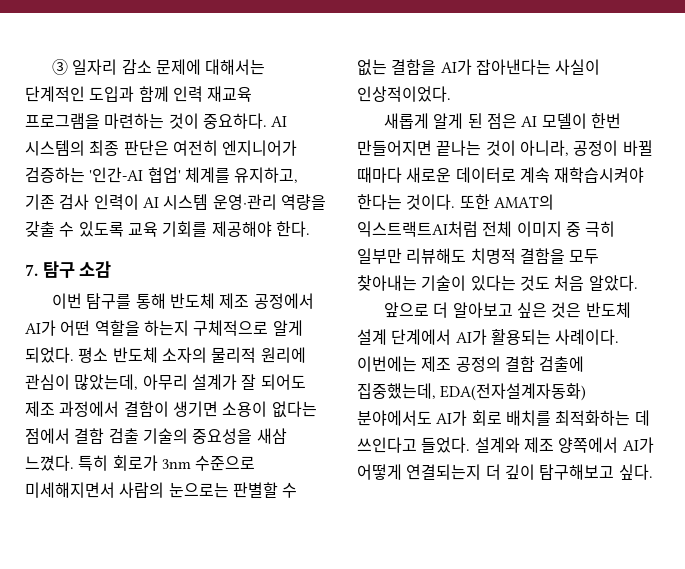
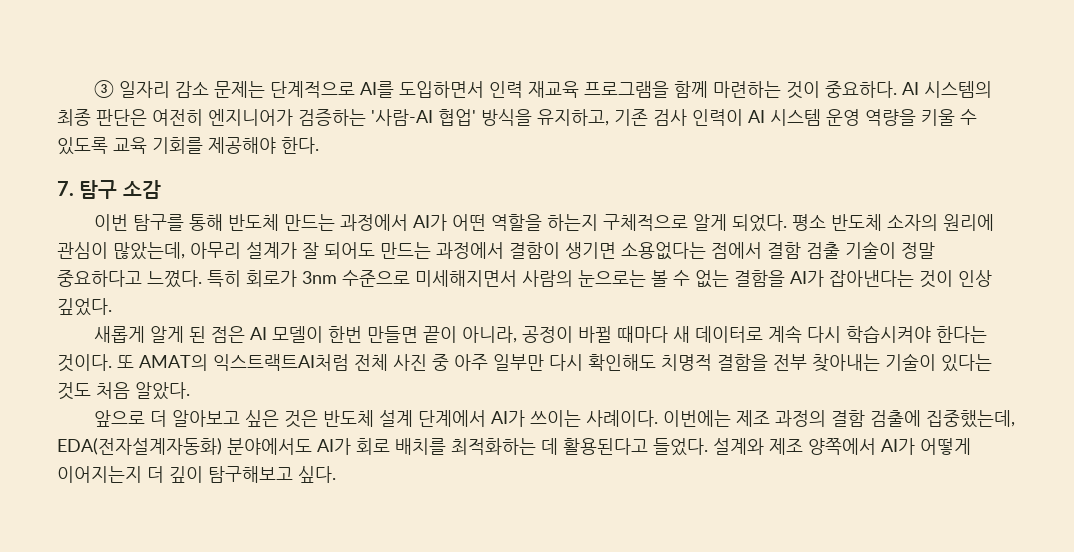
[155,59,266,75] [25,86,169,102] 문제에 대해서는 단계적인 도입과 함께 -> [213,81,484,98] 문제는 단계적으로 AI를 도입하면서
(100, 121) none -> [673,81,708,98] 함께
[89,167,230,183] '인간-AI 협업' 체계를 -> [371,109,532,126] '사람-AI 협업' 방식을
[212,194,326,210] [25,221,55,237] 운영·관리 역량을 갖출 -> [826,109,955,126] 운영 역량을 키울
[219,293,314,309] 제조 공정에서 -> [283,214,408,231] 만드는 과정에서
[211,347,257,363] 물리적 -> (938, 222) none
[25,401,55,417] 제조 -> [380,242,431,259] 만드는
[222,401,317,418] 소용이 없다는 -> [621,242,706,260] 소용없다는
[142,428,287,444] 기술의 중요성을 새삼 -> [845,241,935,259] [57,270,142,287] 기술이 정말 중요하다고
[232,482,278,498] 판별할 -> [651,270,668,287] 볼
[555,59,601,75] [357,86,451,102] 사실이 인상적이었다. -> [919,270,992,288] [57,298,112,316] 것이 인상 깊었다.
[357,140,516,156] 만들어지면 끝나는 것이 -> [366,326,457,343] 만들면 끝이
[406,167,452,183] 새로운 -> [672,326,690,343] 새
[554,167,645,183] 재학습시켜야 -> [806,325,931,343] 다시 학습시켜야
[459,194,490,210] 또한 -> [117,355,134,368] 또
[516,221,616,237] [357,248,467,264] 이미지 중 극히 일부만 리뷰해도 -> [393,354,656,371] 사진 중 아주 일부만 다시 확인해도
[569,249,600,264] 모두 -> [773,354,807,371] 전부
[490,329,551,345] 활용되는 -> [529,410,581,427] 쓰이는
[455,356,501,372] 공정의 -> [774,410,826,427] 과정의
[357,437,417,453] 쓰인다고 -> [563,438,648,455] 활용된다고
[406,464,482,480] 연결되는지 -> [57,466,142,483] 이어지는지

